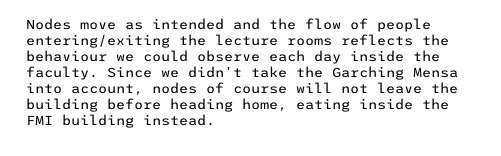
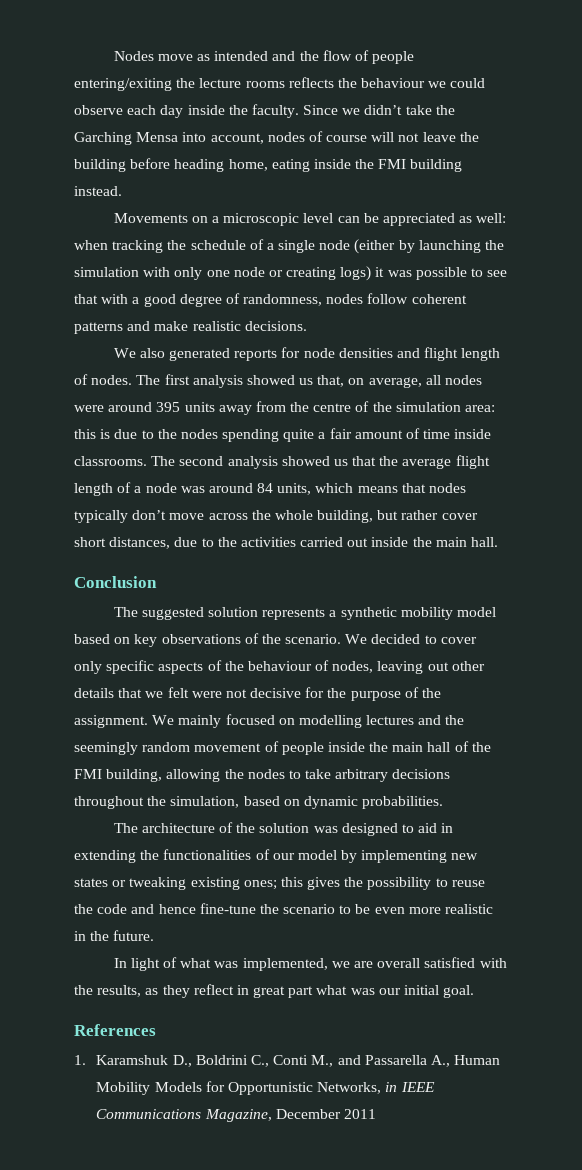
(215, 120) none -> [113,213,507,226] [74,239,505,254] [74,266,508,281] [74,293,467,307] [74,321,307,334] [113,347,501,361] [74,374,483,388] [74,401,496,415] [74,428,492,442] [74,455,490,469] [74,482,467,496] [74,510,478,523] [74,537,499,549] [74,576,157,588] [113,607,496,620] [74,633,477,647] [74,660,485,674] [74,687,442,701] [74,714,465,728] [74,741,491,755] [74,769,451,782] [74,796,444,809] [113,822,454,836] [74,849,479,863] [74,877,485,890] [74,903,494,914] [74,930,155,941] [113,957,507,971] [74,984,475,998] [74,1024,156,1036] [74,1055,501,1067] [96,1081,435,1095] [96,1109,377,1122] // Movements on a microscopic level can be appreciated as well: when tracking the schedule of a single node (either by launching the simulation with only one node or creating logs) it was possible to see that with a good degree of randomness, nodes follow coherent patterns and make realistic decisions. // We also generated reports for node densities and flight length of nodes. The first analysis showed us that, on average, all nodes were around 395 units away from the centre of the simulation area: this is due to the nodes spending quite a fair amount of time inside classrooms. The second analysis showed us that the average flight length of a node was around 84 units, which means that nodes typically don’t move across the whole building, but rather cover short distances, due to the activities carried out inside the main hall. // Conclusion // The suggested solution represents a synthetic mobility model based on key observations of the scenario. We decided to cover only specific aspects of the behaviour of nodes, leaving out other details that we felt were not decisive for the purpose of the assignment. We mainly focused on modelling lectures and the seemingly random movement of people inside the main hall of the FMI building, allowing the nodes to take arbitrary decisions throughout the simulation, based on dynamic probabilities. // The architecture of the solution was designed to aid in extending the functionalities of our model by implementing new states or tweaking existing ones; this gives the possibility to reuse the code and hence fine-tune the scenario to be even more realistic in the future. // In light of what was implemented, we are overall satisfied with the results, as they reflect in great part what was our initial goal. // References // 1. Karamshuk D., Boldrini C., Conti M., and Passarella A., Human Mobility Models for Opportunistic Networks, in IEEE Communications Magazine, December 2011

